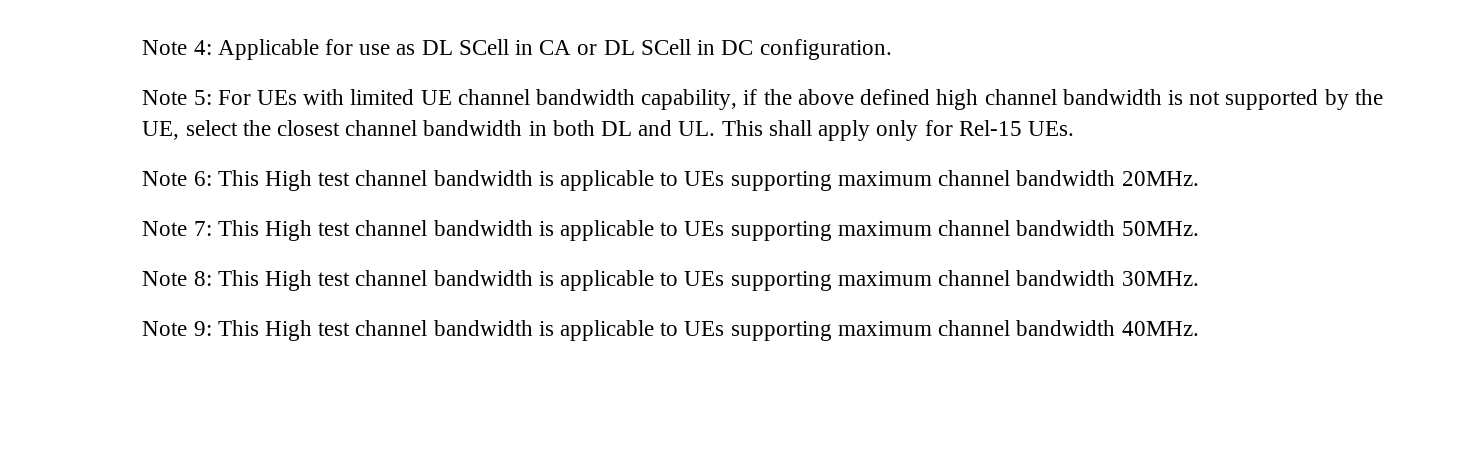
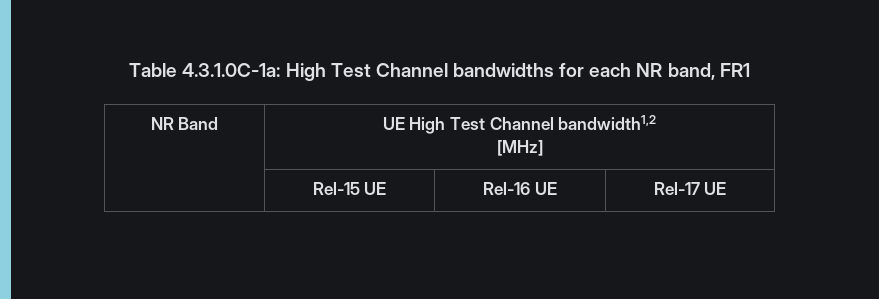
[142,39,892,60] [142,89,1383,110] [142,120,1074,141] [142,170,1199,191] [142,220,1199,241] [142,270,1199,291] [142,320,1199,341] Note 4: Applicable for use as DL SCell in CA or DL SCell in DC configuration. // Note 5: For UEs with limited UE channel bandwidth capability, if the above defined high channel bandwidth is not supported by the UE, select the closest channel bandwidth in both DL and UL. This shall apply only for Rel-15 UEs. // Note 6: This High test channel bandwidth is applicable to UEs supporting maximum channel bandwidth 20MHz. // Note 7: This High test channel bandwidth is applicable to UEs supporting maximum channel bandwidth 50MHz. // Note 8: This High test channel bandwidth is applicable to UEs supporting maximum channel bandwidth 30MHz. // Note 9: This High test channel bandwidth is applicable to UEs supporting maximum channel bandwidth 40MHz. -> [129,63,750,81] [150,117,219,130] [382,115,657,134] [496,140,543,156] [312,182,387,195] [483,182,557,195] [653,182,727,195] Table 4.3.1.0C-1a: High Test Channel bandwidths for each NR band, FR1 // NR Band | UE High Test Channel bandwidth1,2 // [MHz] // | Rel-15 UE | Rel-16 UE | Rel-17 UE

